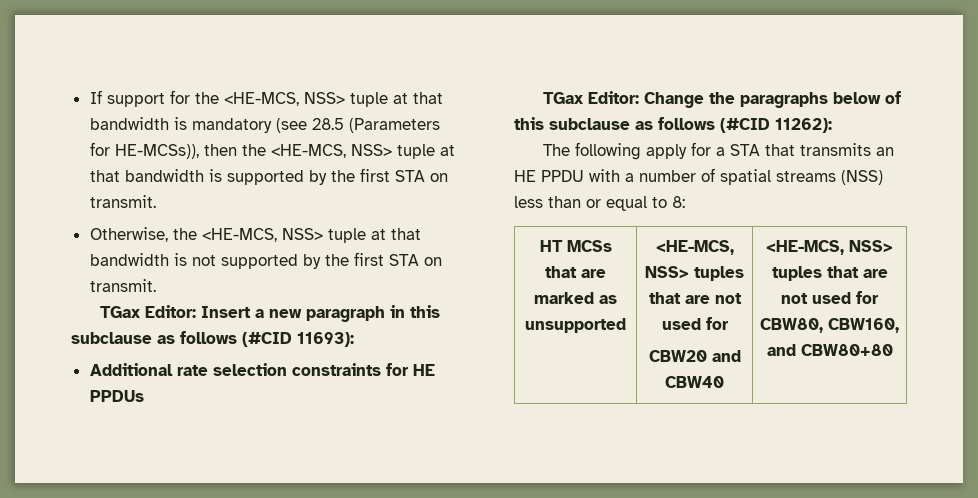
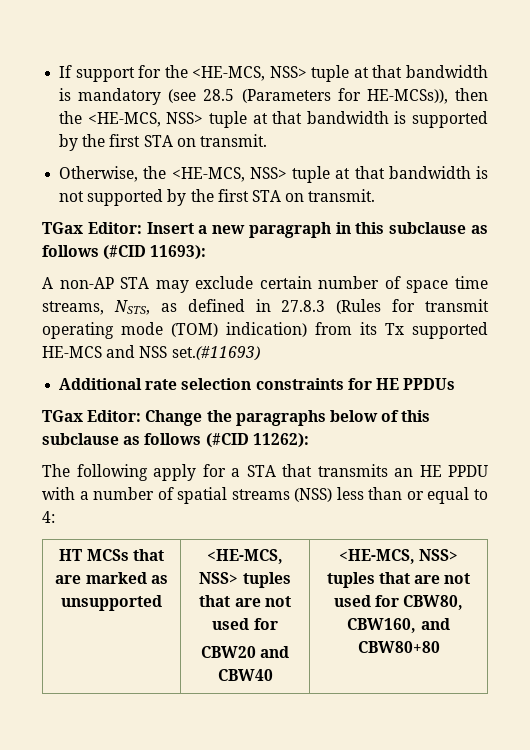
(354, 339) none -> [42,276,488,293] [42,299,489,315] [42,322,488,339] [42,345,260,361] // A non-AP STA may exclude certain number of space time streams, NSTS, as defined in 27.8.3 (Rules for transmit operating mode (TOM) indication) from its Tx supported HE-MCS and NSS set.(#11693)
[672,196,685,208] 8: -> [42,511,55,523] 4:

